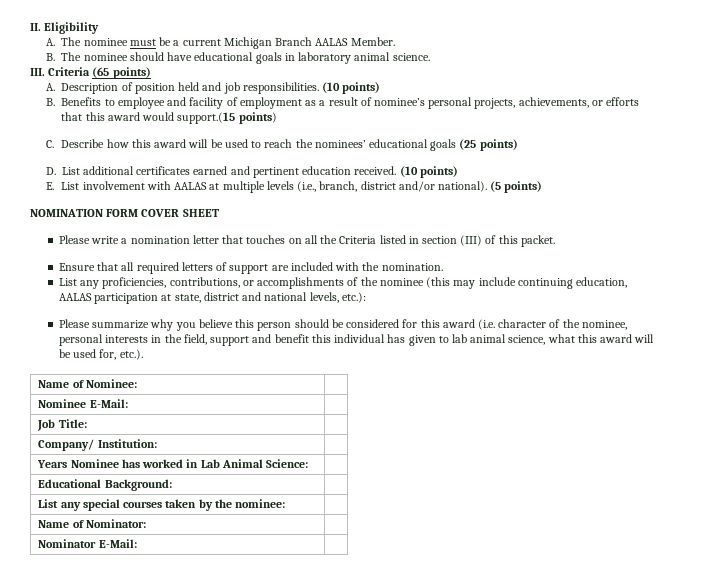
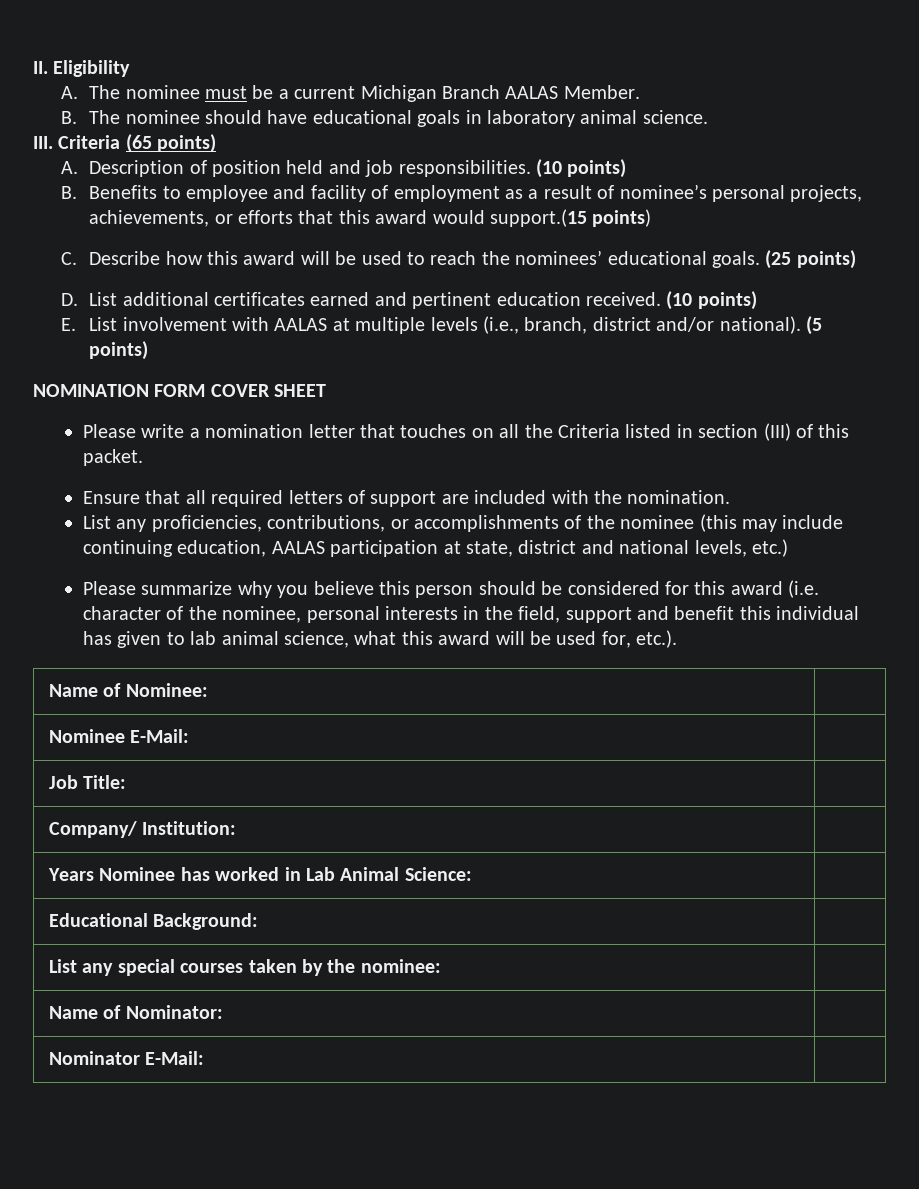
[430,139,457,151] goals -> [711,251,760,268] goals.
[341,292,366,303] etc.): -> [752,539,789,557] etc.)

